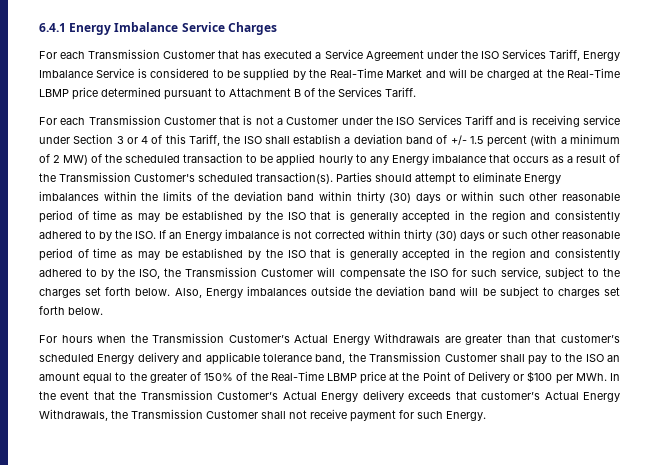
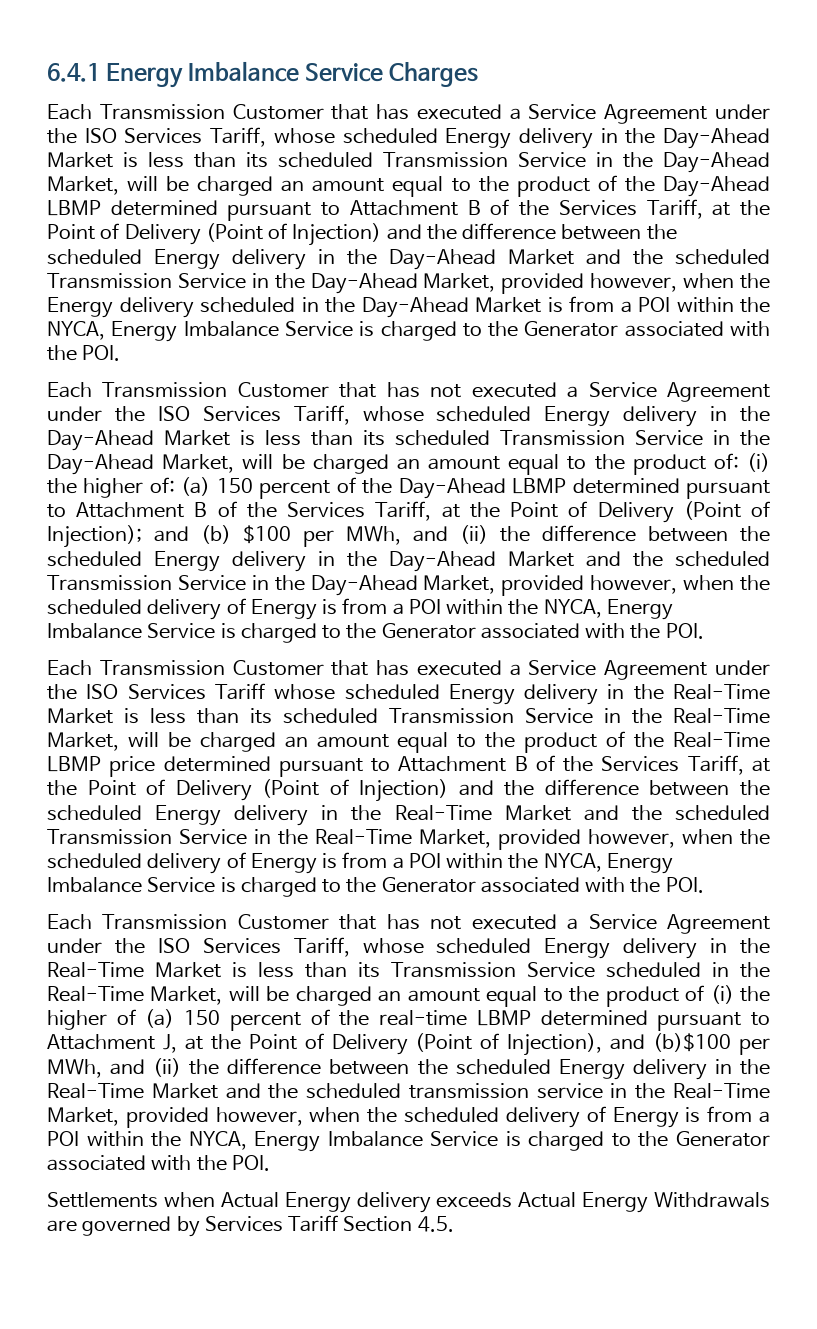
[39,51,86,59] For each -> [47,104,92,120] Each
[583,51,620,61] [39,68,544,81] Energy Imbalance Service is considered to be supplied by the Real-Time Market and will be charged at -> [273,128,771,149] [47,152,771,173] [47,175,770,197] [47,199,770,221] [47,223,677,246] [47,249,770,270] [47,273,770,294] [47,296,770,318] [47,321,771,342] [47,345,121,361] [47,382,771,402] [47,405,770,427] [47,430,770,451] [47,453,771,475] [47,477,771,499] [47,501,771,523] [47,525,770,548] [47,551,770,572] [47,575,770,596] [47,598,673,620] [47,623,704,643] [47,660,770,680] [47,683,771,705] [47,708,771,724] [47,731,626,753] whose scheduled Energy delivery in the Day-Ahead Market is less than its scheduled Transmission Service in the Day-Ahead Market, will be charged an amount equal to the product of the Day-Ahead LBMP determined pursuant to Attachment B of the Services Tariff, at the Point of Delivery (Point of Injection) and the difference between the scheduled Energy delivery in the Day-Ahead Market and the scheduled Transmission Service in the Day-Ahead Market, provided however, when the Energy delivery scheduled in the Day-Ahead Market is from a POI within the NYCA, Energy Imbalance Service is charged to the Generator associated with the POI. // Each Transmission Customer that has not executed a Service Agreement under the ISO Services Tariff, whose scheduled Energy delivery in the Day-Ahead Market is less than its scheduled Transmission Service in the Day-Ahead Market, will be charged an amount equal to the product of: (i) the higher of: (a) 150 percent of the Day-Ahead LBMP determined pursuant to Attachment B of the Services Tariff, at the Point of Delivery (Point of Injection); and (b) $100 per MWh, and (ii) the difference between the scheduled Energy delivery in the Day-Ahead Market and the scheduled Transmission Service in the Day-Ahead Market, provided however, when the scheduled delivery of Energy is from a POI within the NYCA, Energy Imbalance Service is charged to the Generator associated with the POI. // Each Transmission Customer that has executed a Service Agreement under the ISO Services Tariff whose scheduled Energy delivery in the Real-Time Market is less than its scheduled Transmission Service in the Real-Time Market, will be charged an amount equal to the product of
[385,87,416,97] [39,115,620,127] [39,134,620,147] [39,153,620,166] [39,172,561,185] [39,191,620,203] [39,210,621,223] [39,229,620,241] [39,248,621,261] [39,267,620,280] [39,286,620,298] [39,306,103,315] [39,333,621,345] [39,352,620,365] [39,371,620,384] [39,390,620,402] [39,409,486,422] Tariff. // For each Transmission Customer that is not a Customer under the ISO Services Tariff and is receiving service under Section 3 or 4 of this Tariff, the ISO shall establish a deviation band of +/- 1.5 percent (with a minimum of 2 MW) of the scheduled transaction to be applied hourly to any Energy imbalance that occurs as a result of the Transmission Customer's scheduled transaction(s). Parties should attempt to eliminate Energy imbalances within the limits of the deviation band within thirty (30) days or within such other reasonable period of time as may be established by the ISO that is generally accepted in the region and consistently adhered to by the ISO. If an Energy imbalance is not corrected within thirty (30) days or such other reasonable period of time as may be established by the ISO that is generally accepted in the region and consistently adhered to by the ISO, the Transmission Customer will compensate the ISO for such service, subject to the charges set forth below. Also, Energy imbalances outside the deviation band will be subject to charges set forth below. // For hours when the Transmission Customer’s Actual Energy Withdrawals are greater than that customer’s scheduled Energy delivery and applicable tolerance band, the Transmission Customer shall pay to the ISO an amount equal to the greater of 150% of the Real-Time LBMP price at the Point of Delivery or $100 per MWh. In the event that the Transmission Customer’s Actual Energy delivery exceeds that customer’s Actual Energy Withdrawals, the Transmission Customer shall not receive payment for such Energy. -> [687,755,770,775] [47,779,770,802] [47,805,770,826] [47,829,770,850] [47,852,673,874] [47,877,704,897] [47,914,771,934] [47,937,770,959] [47,962,770,978] [47,985,770,1007] [47,1009,771,1031] [47,1033,770,1056] [47,1058,770,1080] [47,1083,770,1099] [47,1106,771,1128] [47,1131,770,1152] [47,1155,270,1171] [47,1192,770,1213] [47,1215,454,1237] Tariff, at the Point of Delivery (Point of Injection) and the difference between the scheduled Energy delivery in the Real-Time Market and the scheduled Transmission Service in the Real-Time Market, provided however, when the scheduled delivery of Energy is from a POI within the NYCA, Energy Imbalance Service is charged to the Generator associated with the POI. // Each Transmission Customer that has not executed a Service Agreement under the ISO Services Tariff, whose scheduled Energy delivery in the Real-Time Market is less than its Transmission Service scheduled in the Real-Time Market, will be charged an amount equal to the product of (i) the higher of (a) 150 percent of the real-time LBMP determined pursuant to Attachment J, at the Point of Delivery (Point of Injection), and (b)$100 per MWh, and (ii) the difference between the scheduled Energy delivery in the Real-Time Market and the scheduled transmission service in the Real-Time Market, provided however, when the scheduled delivery of Energy is from a POI within the NYCA, Energy Imbalance Service is charged to the Generator associated with the POI. // Settlements when Actual Energy delivery exceeds Actual Energy Withdrawals are governed by Services Tariff Section 4.5.

